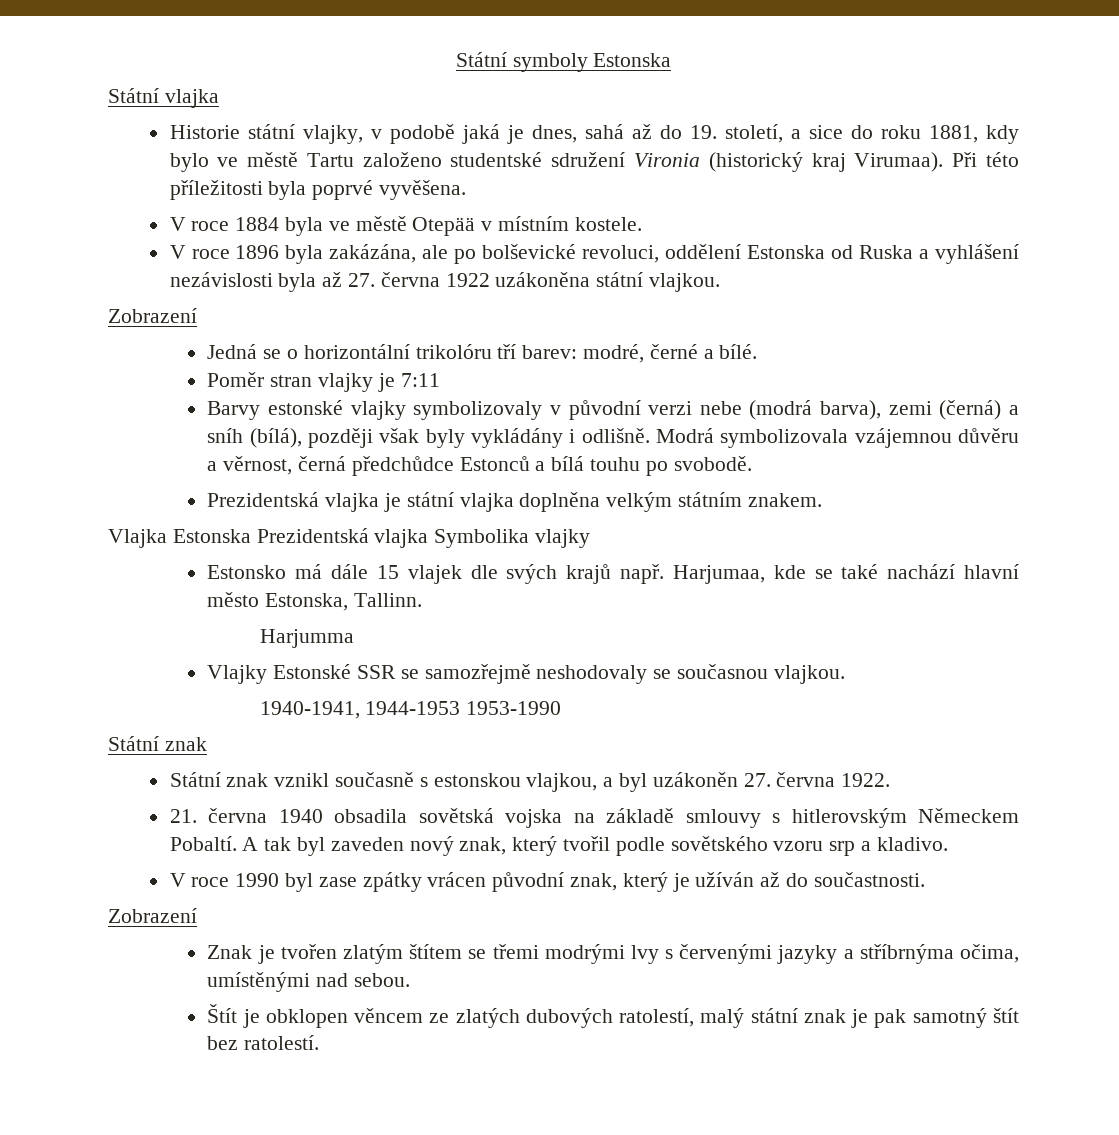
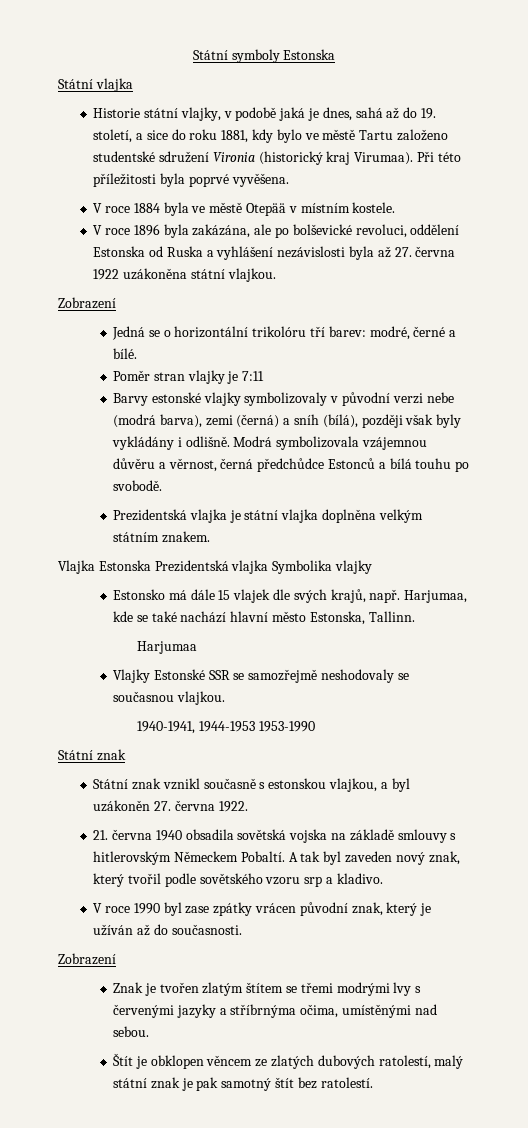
[566,564,612,584] krajů -> [330,589,366,603] krajů,
[259,629,354,648] Harjumma -> [137,641,198,654] Harjumaa
[813,872,925,887] součastnosti. -> [171,924,242,935] současnosti.

